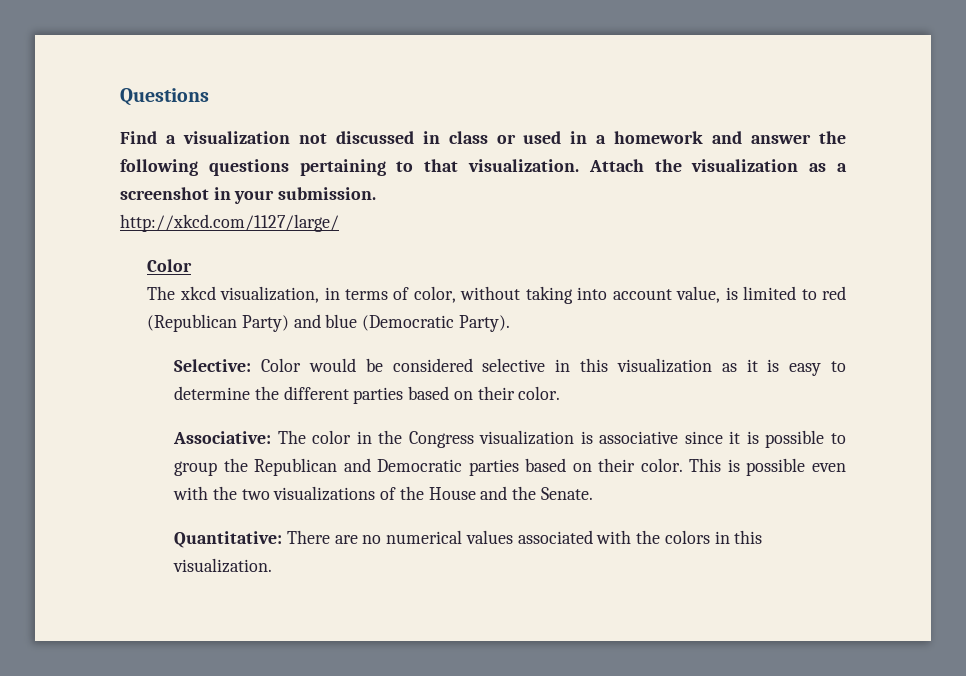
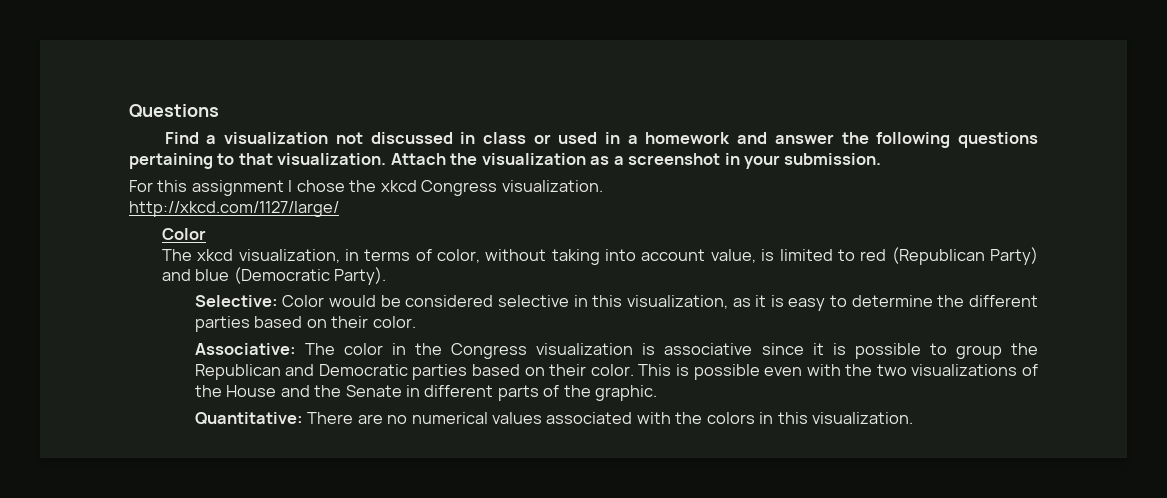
(377, 193) none -> [129,180,603,196] // For this assignment I chose the xkcd Congress visualization.
[616,358,712,373] visualization -> [626,295,728,309] visualization,
[540,487,593,500] Senate. -> [345,385,658,401] Senate in different parts of the graphic.

